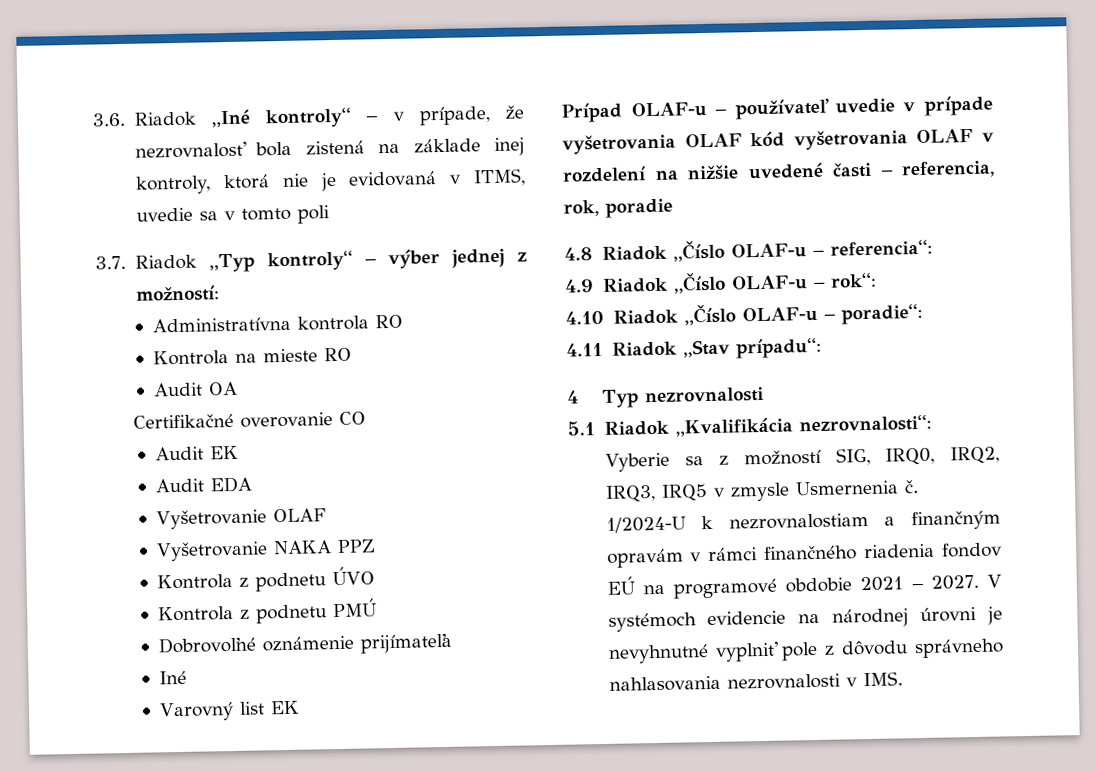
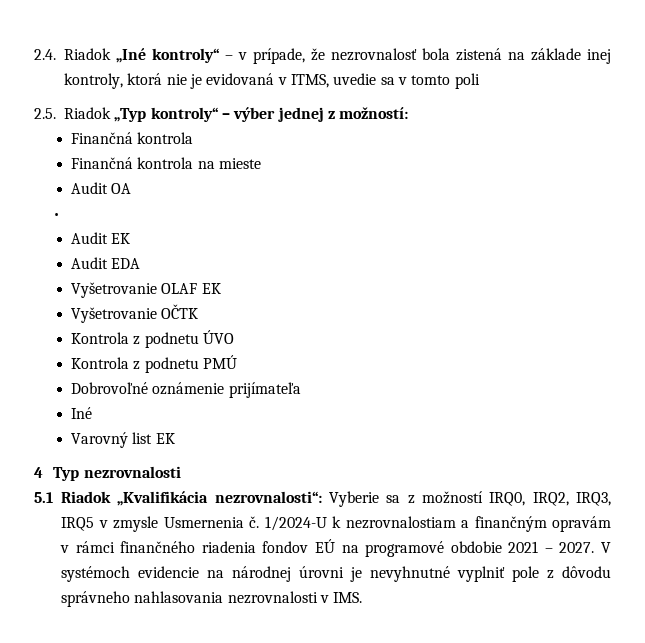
[92,112,126,127] 3.6. -> [34,49,56,60] 2.4.
[95,255,126,270] 3.7. -> [34,108,56,119] 2.5.
[151,314,403,333] [152,350,229,366] Administratívna kontrola RO // Kontrola -> [71,132,194,144] [71,157,194,169] Finančná kontrola // Finančná kontrola
[323,347,352,362] RO -> (261, 163) none
[133,411,367,429] Certifikačné overovanie CO -> [53,213,61,219] •
[155,539,376,562] // Vyšetrovanie NAKA PPZ -> [201,283,221,294] [71,304,199,323] EK // Vyšetrovanie OČTK
[561,95,993,123] [562,128,994,155] [562,160,995,183] [563,198,673,218] [564,239,933,262] [564,271,877,294] [565,303,923,326] [566,337,822,359] // Prípad OLAF-u – používateľ uvedie v prípade vyšetrovania OLAF kód vyšetrovania OLAF v rozdelení na nižšie uvedené časti – referencia, rok, poradie // 4.8 Riadok „Číslo OLAF-u – referencia“: // 4.9 Riadok „Číslo OLAF-u – rok“: // 4.10 Riadok „Číslo OLAF-u – poradie“: // 4.11 Riadok „Stav prípadu“: -> (175, 438) none
[835,447,871,466] SIG, -> (483, 497) none

